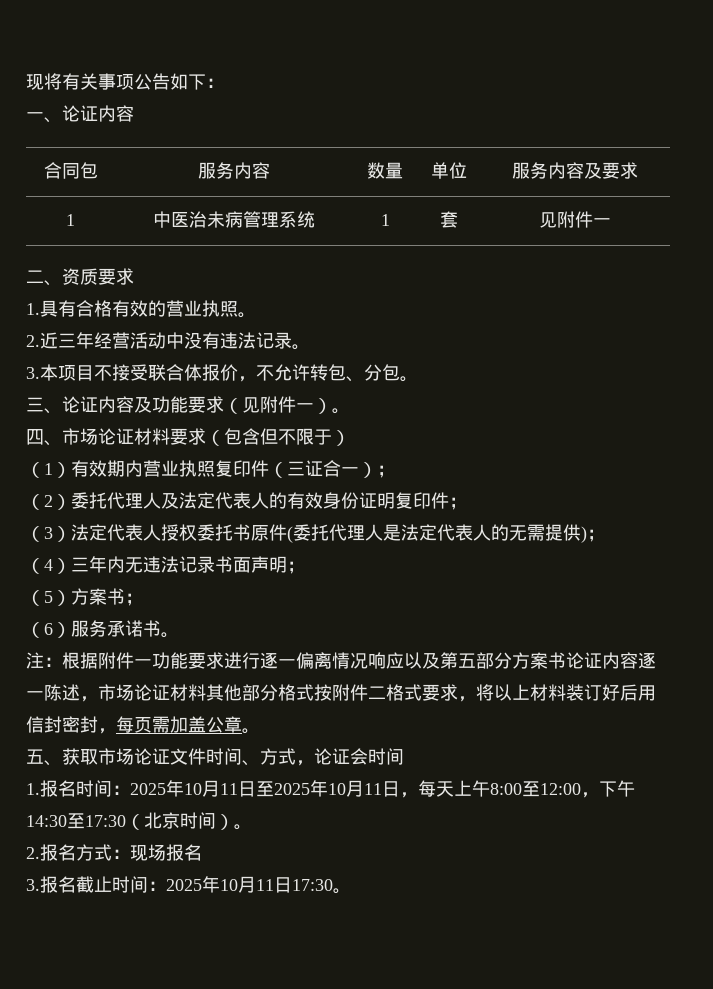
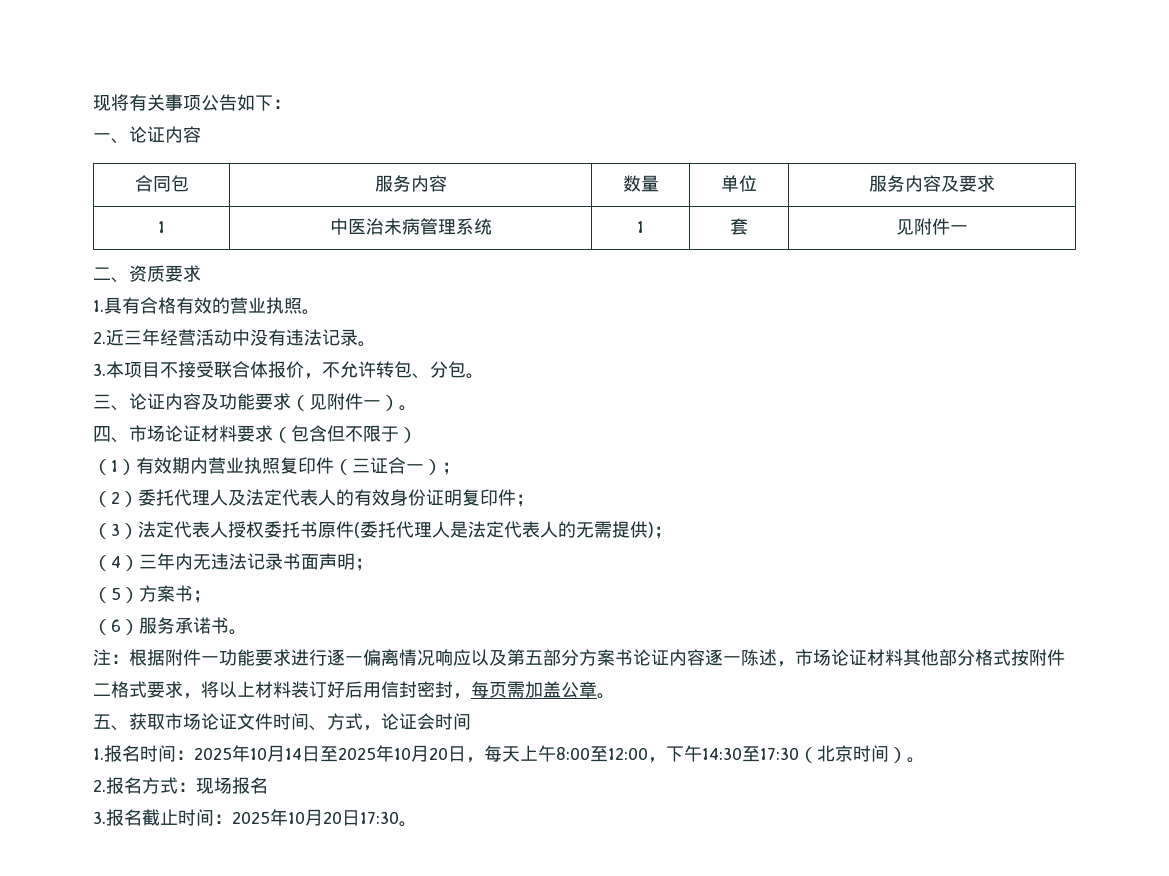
[220,783,238,795] 11 -> [285,748,302,760] 14
[364,783,382,795] 11 -> [429,747,448,760] 20
[256,879,274,891] 11 -> [323,811,342,824] 20

